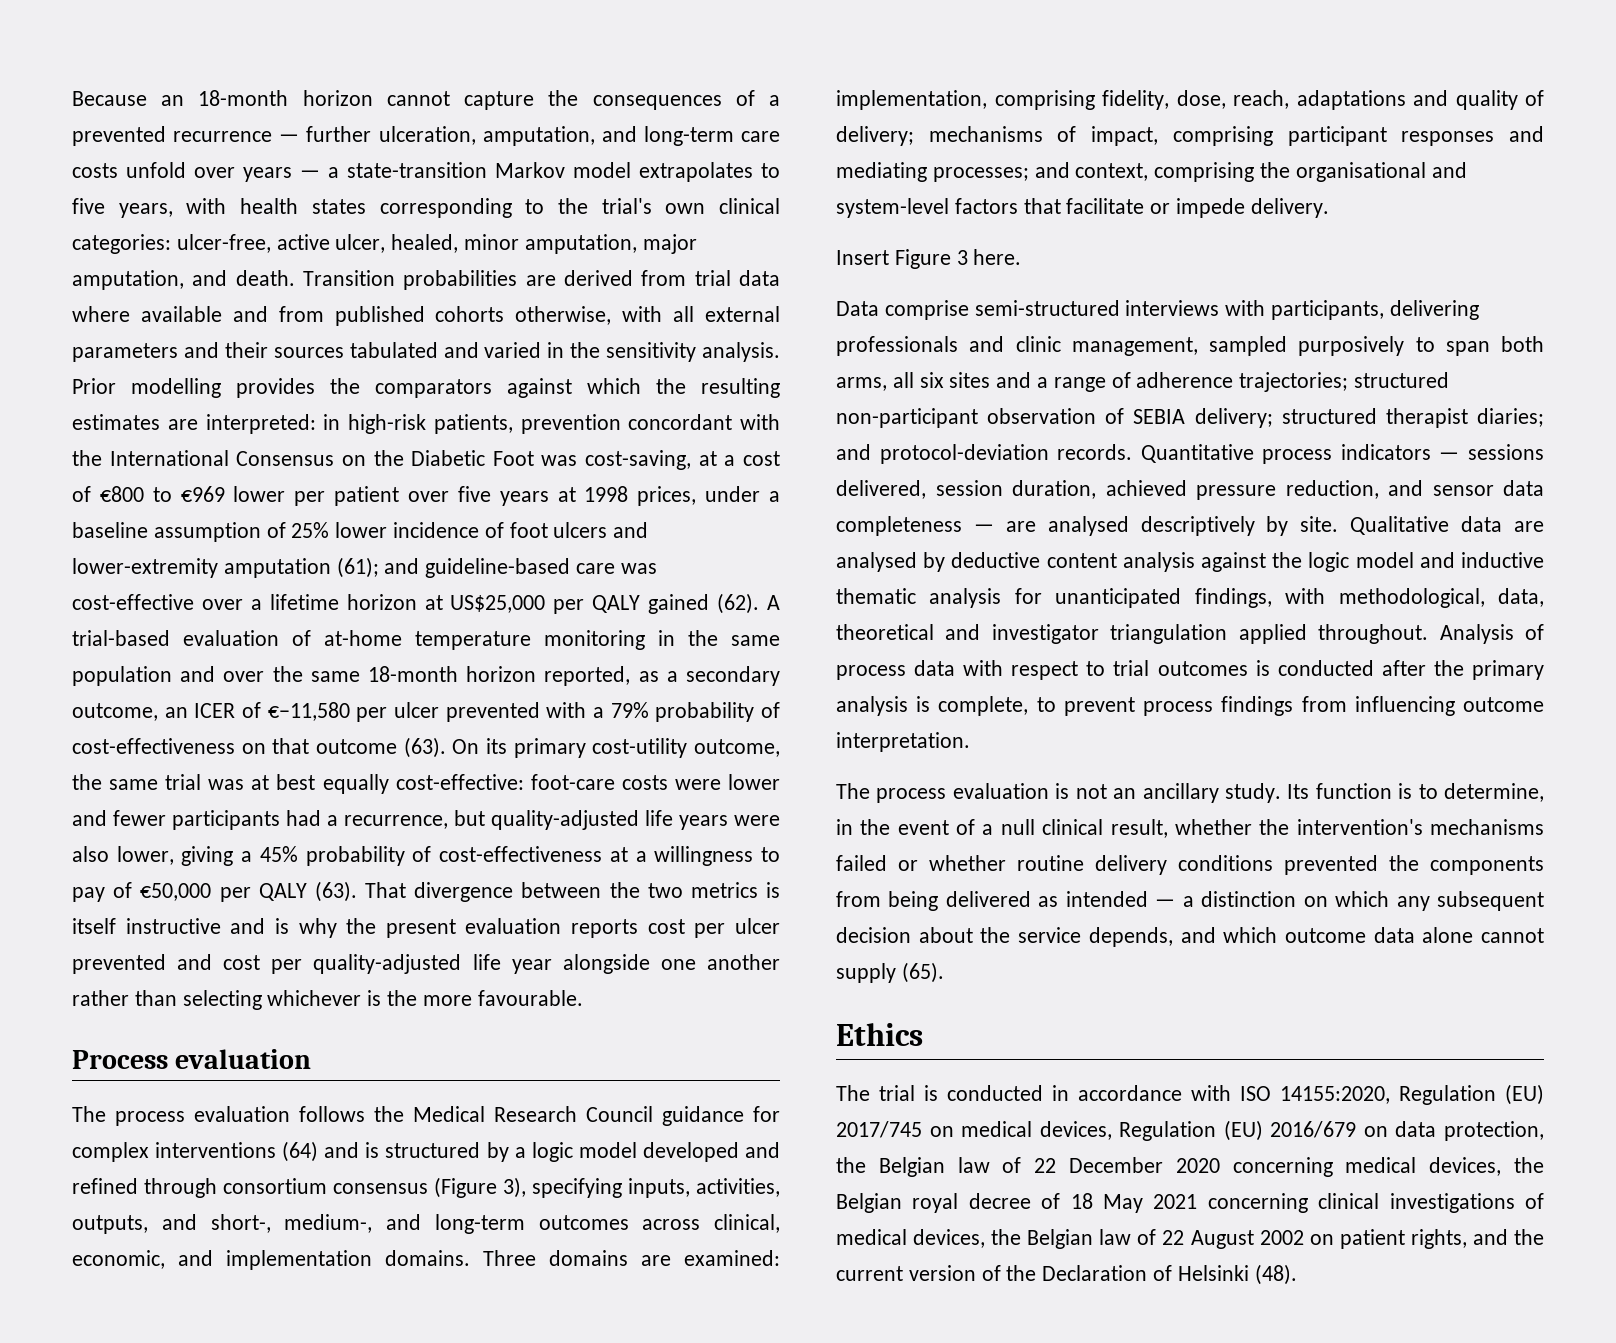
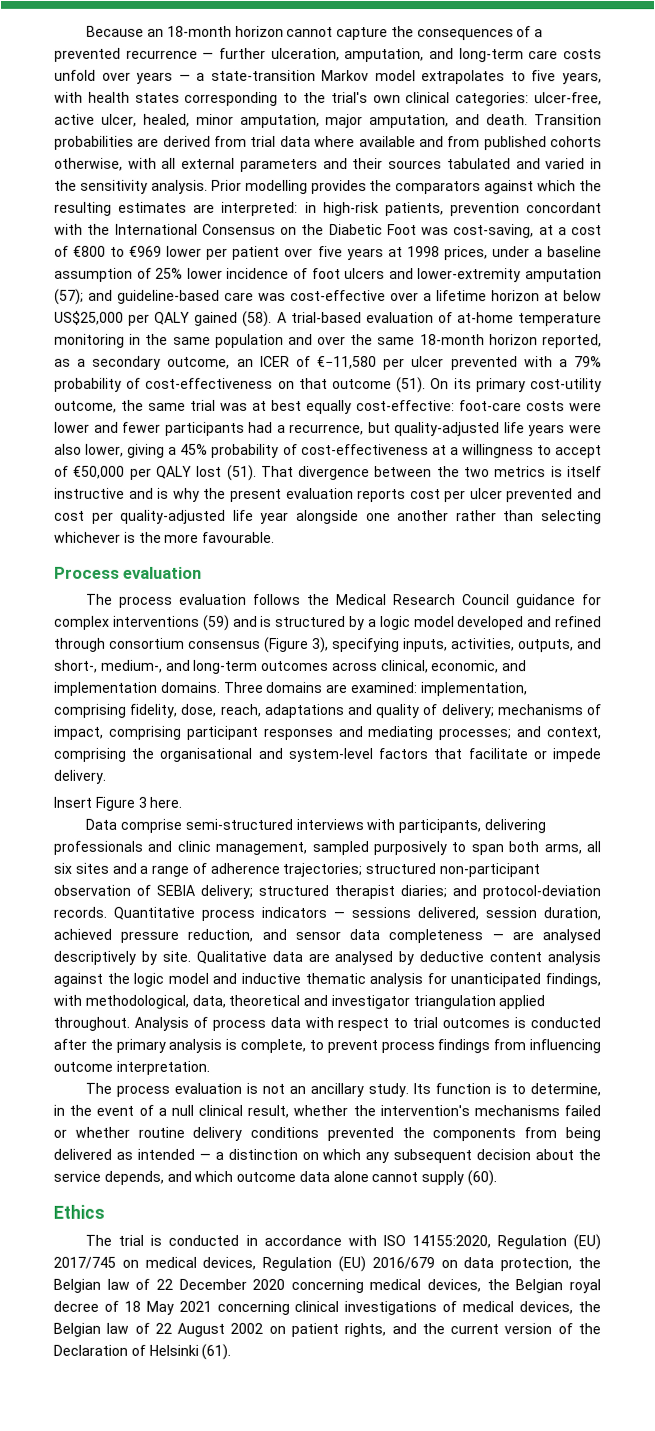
[336,557,379,578] (61); -> [54,288,84,305] (57);
(443, 602) none -> [563,290,602,302] below
[717,593,760,614] (62). -> [242,310,273,327] (58).
[403,737,446,758] (63). -> [396,377,427,394] (51).
[72,887,105,902] pay -> [555,445,602,459] accept
[314,881,357,902] (63). -> [196,464,257,481] lost (51).
[282,1141,319,1162] (64) -> [202,614,230,631] (59)
[901,962,944,983] (65). -> [467,1170,498,1187] (60).
[1254,1264,1297,1285] (48). -> [201,1343,232,1360] (61).

